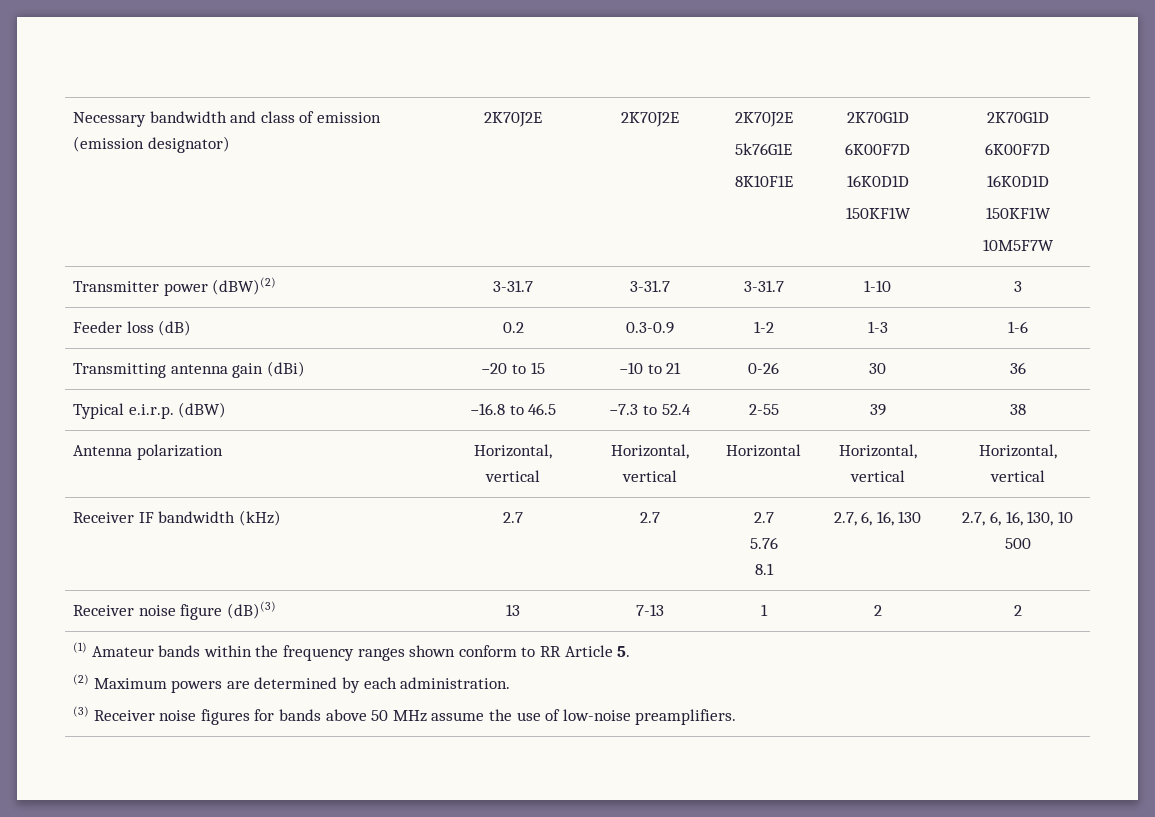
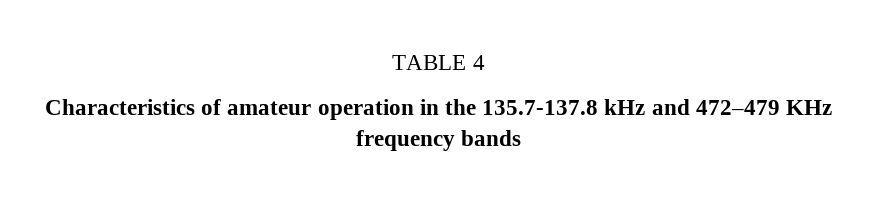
[73,111,382,127] [73,136,230,153] [484,112,542,127] [620,112,679,127] [734,112,793,127] [735,143,792,155] [734,175,793,187] [846,111,909,123] [845,143,910,155] [846,175,909,187] [845,207,911,219] [986,111,1049,123] [985,143,1050,155] [986,175,1049,187] [985,207,1051,219] [982,239,1054,251] [73,277,277,296] [493,280,533,292] [629,280,670,292] [743,280,784,292] [864,280,891,292] [1013,281,1022,292] [73,320,192,336] [502,322,524,333] [625,322,674,334] [753,321,774,333] [867,321,888,333] [1007,321,1028,333] [73,361,305,378] [481,362,545,374] [618,362,682,374] [748,362,779,374] [869,363,886,374] [1009,362,1026,374] [73,402,227,419] [469,403,557,415] [609,404,691,415] [748,404,779,415] [869,404,886,416] [1009,404,1026,415] [73,444,223,460] [474,444,552,459] [485,470,540,482] [610,444,689,459] [621,470,677,482] [726,444,801,457] [838,444,917,459] [849,470,905,482] [978,444,1057,459] [989,470,1045,482] [73,510,281,526] [503,512,523,523] [639,512,660,523] [753,512,774,523] [749,537,778,549] [754,563,774,575] [833,511,922,526] [962,511,1073,526] [1004,538,1031,549] [73,601,276,620] [506,604,520,616] [635,604,664,616] [760,604,768,616] [873,605,882,616] [1013,605,1022,616] [73,642,631,661] [73,674,511,693] [73,706,737,725] Necessary bandwidth and class of emission (emission designator) | 2K70J2E | 2K70J2E | 2K70J2E // 5k76G1E // 8K10F1E | 2K70G1D // 6K00F7D // 16K0D1D // 150KF1W | 2K70G1D // 6K00F7D // 16K0D1D // 150KF1W // 10M5F7W // Transmitter power (dBW)(2) | 3-31.7 | 3-31.7 | 3-31.7 | 1-10 | 3 // Feeder loss (dB) | 0.2 | 0.3-0.9 | 1-2 | 1-3 | 1-6 // Transmitting antenna gain (dBi) | −20 to 15 | −10 to 21 | 0-26 | 30 | 36 // Typical e.i.r.p. (dBW) | −16.8 to 46.5 | −7.3 to 52.4 | 2-55 | 39 | 38 // Antenna polarization | Horizontal, vertical | Horizontal, vertical | Horizontal | Horizontal, vertical | Horizontal, vertical // Receiver IF bandwidth (kHz) | 2.7 | 2.7 | 2.7 // 5.76 // 8.1 | 2.7, 6, 16, 130 | 2.7, 6, 16, 130, 10 500 // Receiver noise figure (dB)(3) | 13 | 7-13 | 1 | 2 | 2 // (1) Amateur bands within the frequency ranges shown conform to RR Article 5. // (2) Maximum powers are determined by each administration. // (3) Receiver noise figures for bands above 50 MHz assume the use of low-noise preamplifiers. -> [392,55,485,70] [44,99,833,120] [355,130,522,151] TABLE 4 // Characteristics of amateur operation in the 135.7-137.8 kHz and 472–479 KHz frequency bands

